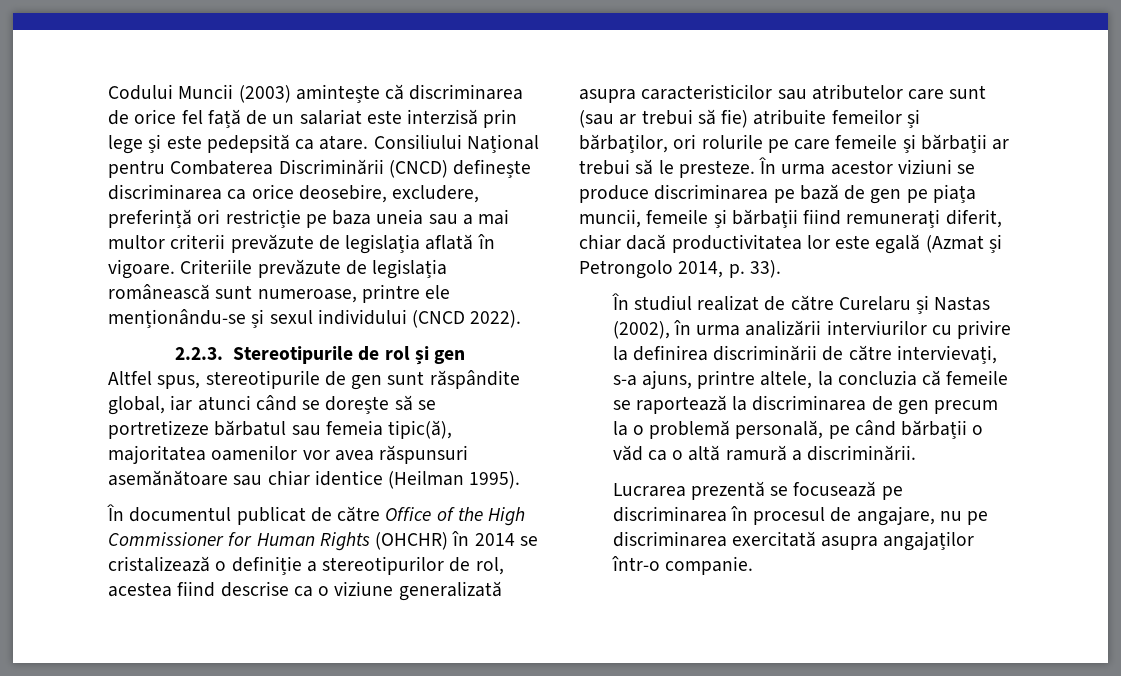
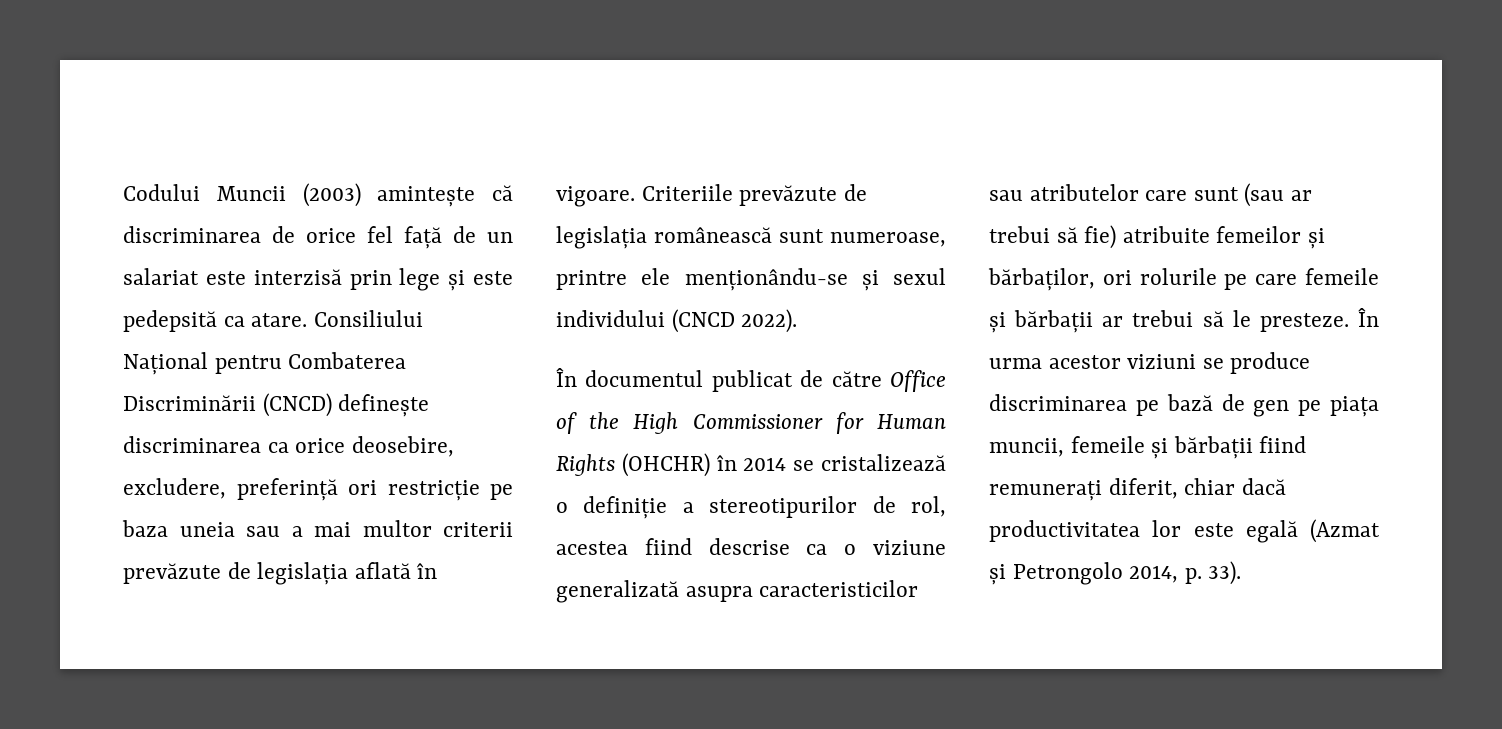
[175,346,466,365] [108,370,520,390] [108,395,436,415] [108,420,453,439] [108,445,469,464] [108,470,521,489] // 2.2.3. Stereotipurile de rol și gen // Altfel spus, stereotipurile de gen sunt răspândite global, iar atunci când se dorește să se portretizeze bărbatul sau femeia tipic(ă), majoritatea oamenilor vor avea răspunsuri asemănătoare sau chiar identice (Heilman 1995). -> (798, 321) none
[611,293,991,314] [612,320,1012,339] [612,345,997,364] [612,370,1009,389] [612,395,999,415] [612,420,984,439] [612,445,917,461] [612,481,903,500] [612,506,989,526] [612,531,975,551] [611,556,753,575] // În studiul realizat de către Curelaru și Nastas (2002), în urma analizării interviurilor cu privire la definirea discriminării de către intervievați, s-a ajuns, printre altele, la concluzia că femeile se raportează la discriminarea de gen precum la o problemă personală, pe când bărbații o văd ca o altă ramură a discriminării. // Lucrarea prezentă se focusează pe discriminarea în procesul de angajare, nu pe discriminarea exercitată asupra angajaților într-o companie. -> (1242, 573) none

